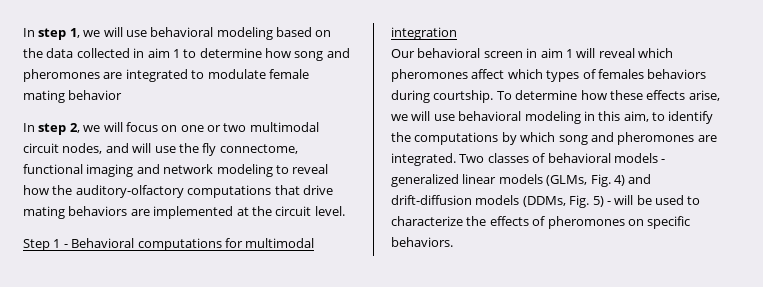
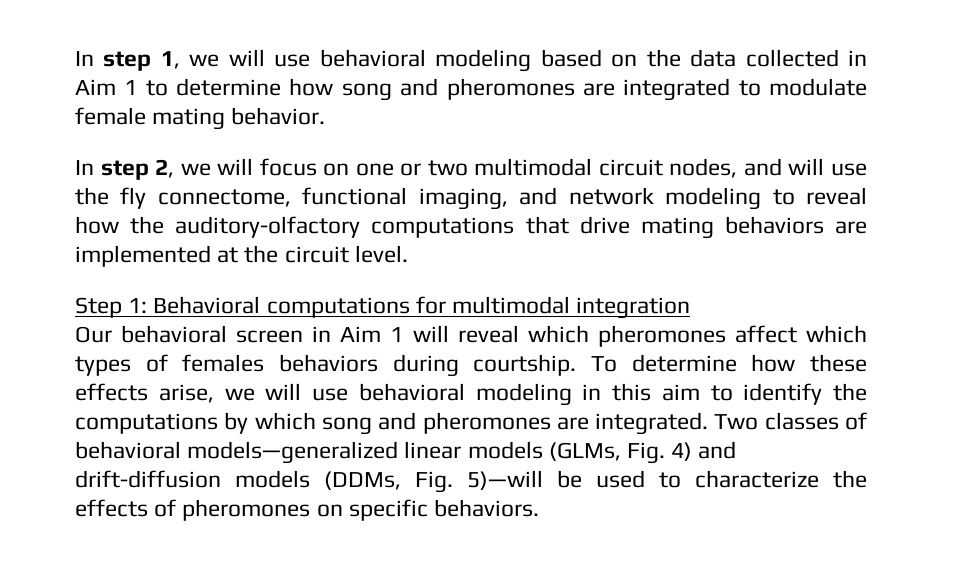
[147,48,170,58] aim -> [75,79,116,95] Aim
[68,90,123,100] behavior -> [231,107,326,125] behavior.
[86,164,134,177] imaging -> [418,188,508,210] imaging,
[53,239,68,248] 1 - -> [128,298,148,313] 1:
[540,48,563,58] aim -> [340,326,382,342] Aim
[623,111,649,122] aim, -> [661,384,700,401] aim
[613,153,666,163] [391,174,459,187] models - generalized -> [187,441,399,464] models—generalized
[592,195,634,207] 5) - will -> [467,470,543,490] 5)—will

